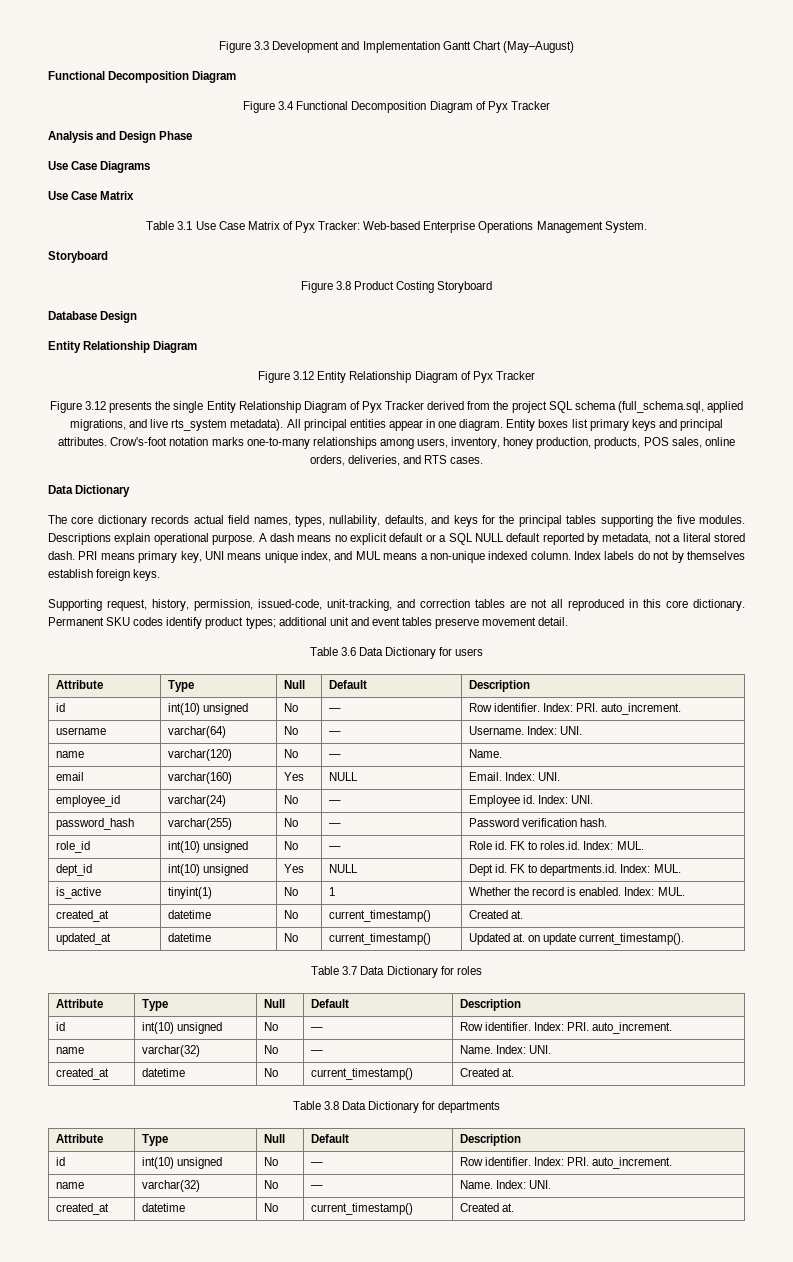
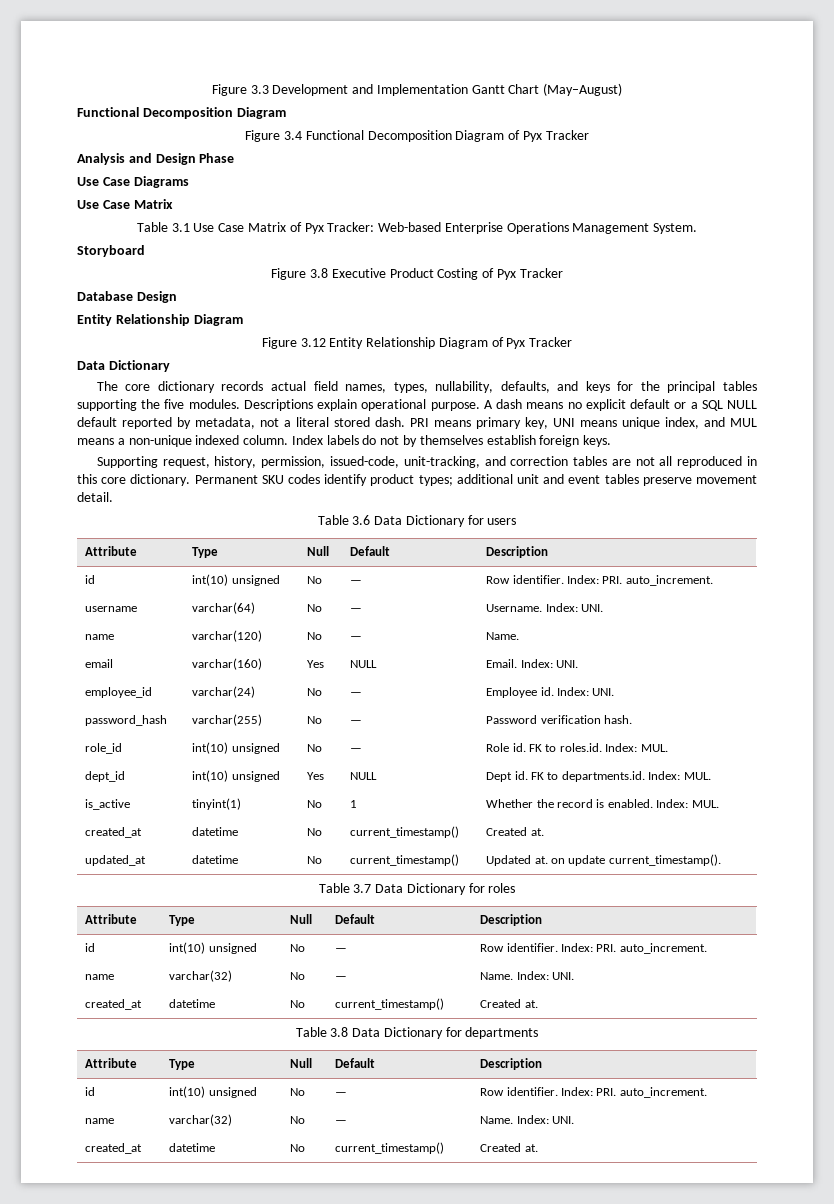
(351, 285) none -> [331,268,386,278] Executive
[437,281,493,293] Storyboard -> [482,268,563,280] of Pyx Tracker
[50,401,743,413] [70,419,723,431] [58,437,735,449] [309,455,484,466] // Figure 3.12 presents the single Entity Relationship Diagram of Pyx Tracker derived from the project SQL schema (full_schema.sql, applied migrations, and live rts_system metadata). All principal entities appear in one diagram. Entity boxes list primary keys and principal attributes. Crow's-foot notation marks one-to-many relationships among users, inventory, honey production, products, POS sales, online orders, deliveries, and RTS cases. -> (573, 342) none

